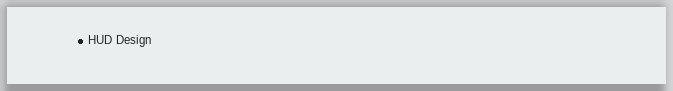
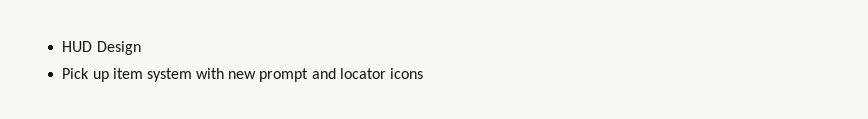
(151, 41) none -> [62,68,424,82] // Pick up item system with new prompt and locator icons

